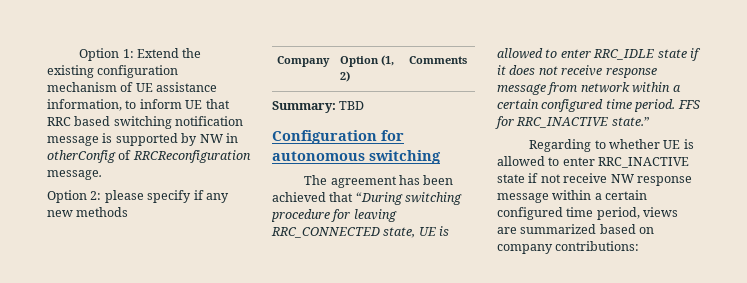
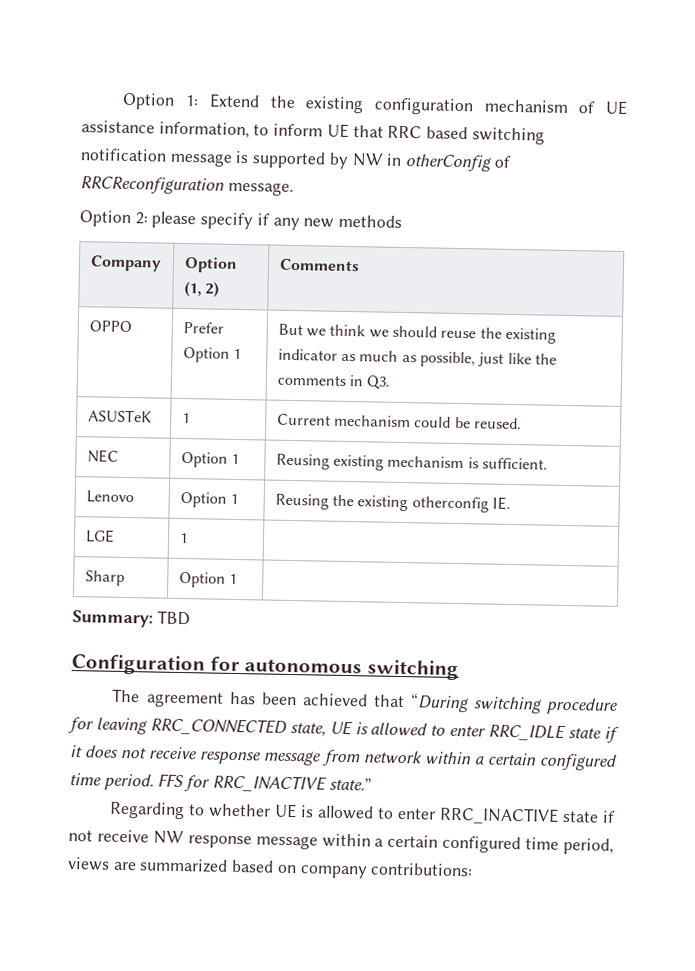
(468, 60) none -> [88,320,132,333] [182,321,224,334] [182,346,241,363] [277,323,556,344] [277,348,557,368] [276,374,391,390] [87,409,152,423] [181,412,190,424] [276,413,522,430] [86,449,119,463] [180,451,239,468] [275,453,548,471] [85,490,134,504] [179,491,238,508] [274,493,511,513] [84,529,115,543] [178,532,188,544] [84,570,125,586] [178,571,237,588] // OPPO | Prefer Option 1 | But we think we should reuse the existing indicator as much as possible, just like the comments in Q3. // ASUSTeK | 1 | Current mechanism could be reused. // NEC | Option 1 | Reusing existing mechanism is sufficient. // Lenovo | Option 1 | Reusing the existing otherconfig IE. // LGE | 1 | // Sharp | Option 1 |

